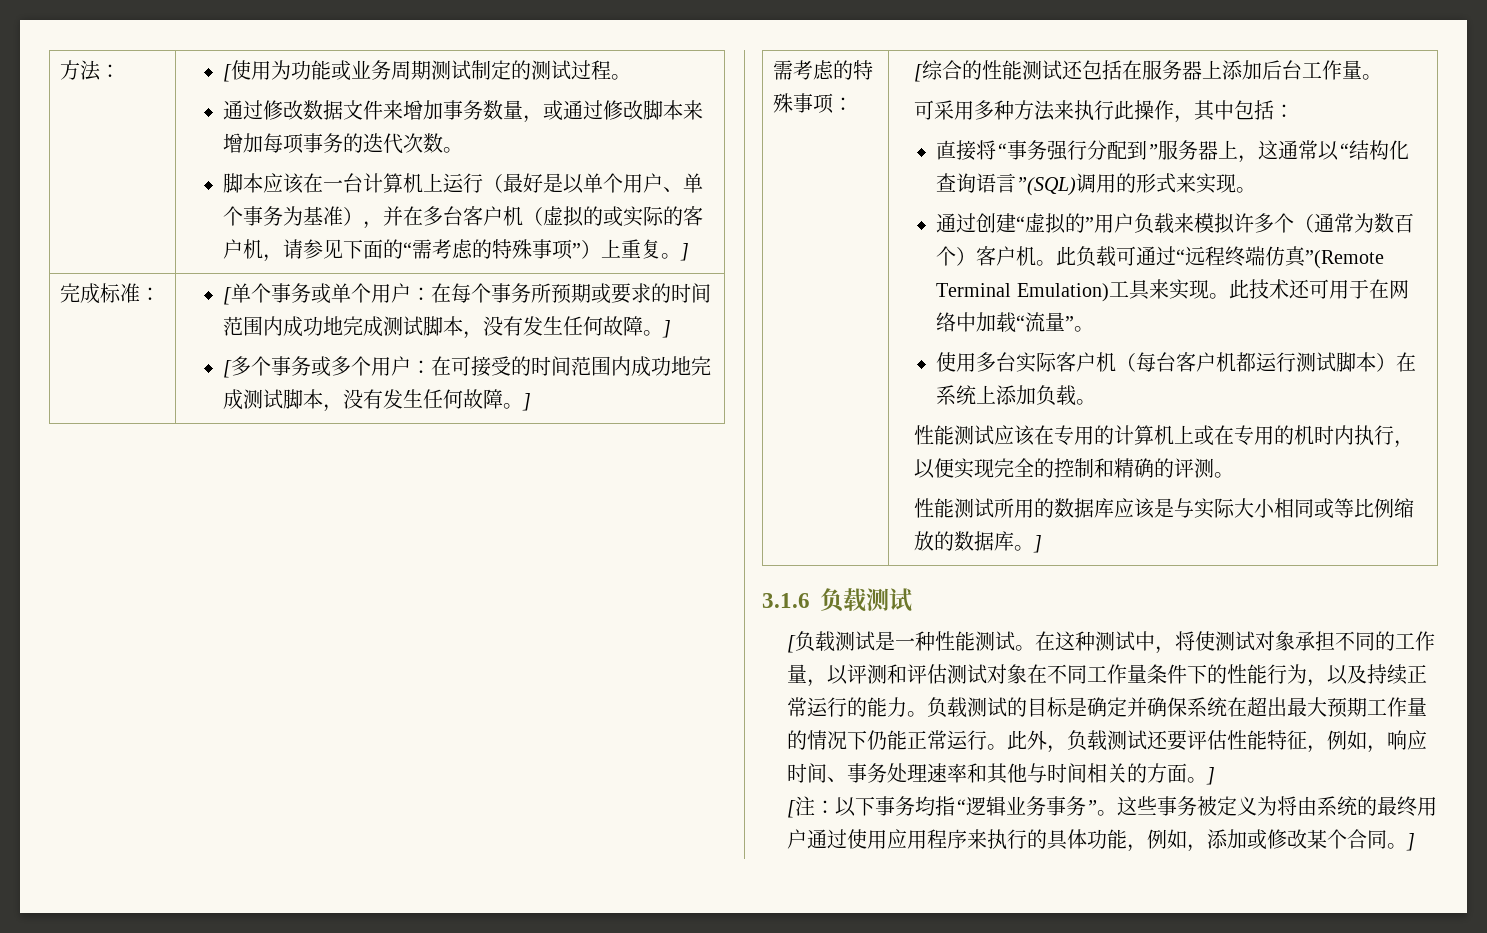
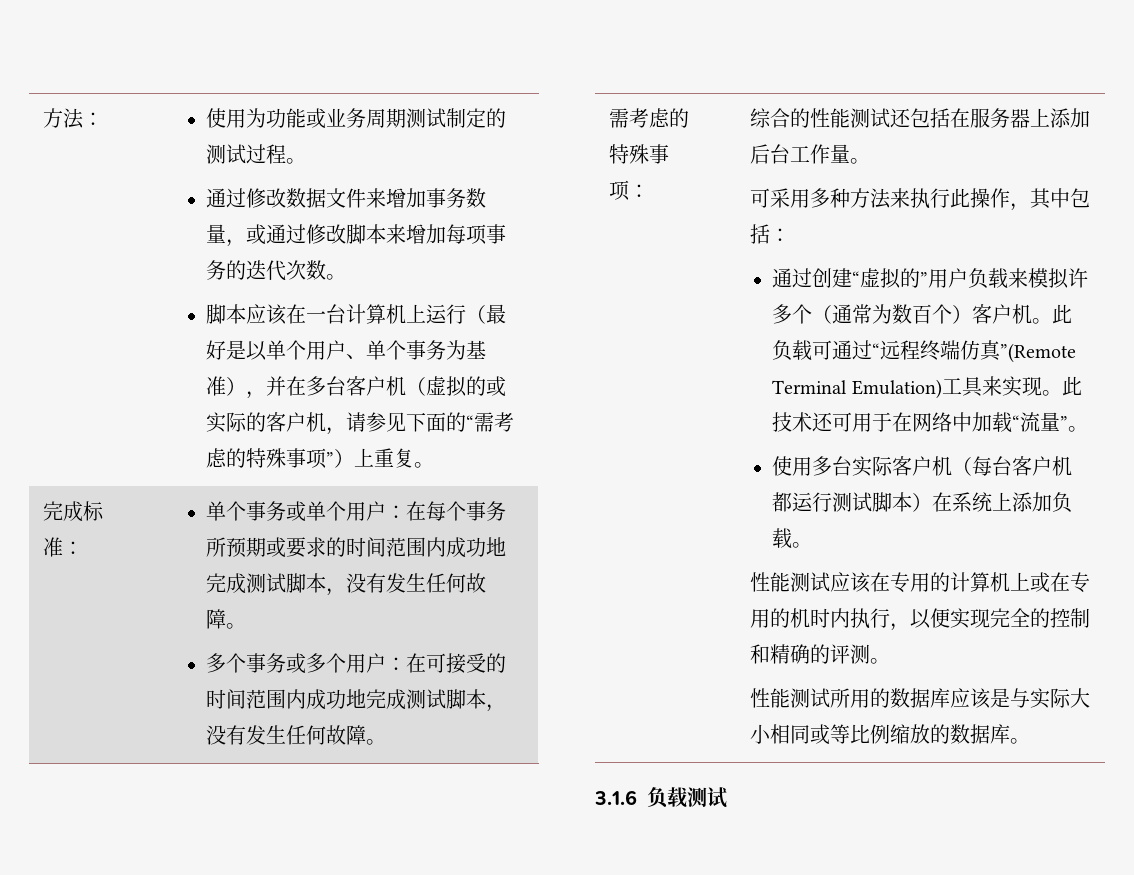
[223,64,233,82] [ -> (104, 119) none
[680,243,690,261] ] -> (435, 465) none
[223,287,233,305] [ -> (84, 548) none
[662,320,672,338] [223,360,233,378] ] // [ -> (247, 626) //
[522,393,532,411] ] -> (387, 742) none
[914,64,924,82] [ -> (650, 191) none
[936,140,1410,163] [936,173,1257,196] // 直接将“事务强行分配到”服务器上，这通常以“结构化查询语言”(SQL)调用的形式来实现。 -> (791, 235) none
[1033,535,1043,553] ] -> (1031, 741) none
[786,631,1435,654] [786,664,1427,687] [786,697,1427,718] [786,730,1427,753] [786,763,1215,785] [786,796,1437,818] [786,829,1415,852] // [负载测试是一种性能测试。在这种测试中，将使测试对象承担不同的工作量，以评测和评估测试对象在不同工作量条件下的性能行为，以及持续正常运行的能力。负载测试的目标是确定并确保系统在超出最大预期工作量的情况下仍能正常运行。此外，负载测试还要评估性能特征，例如，响应时间、事务处理速率和其他与时间相关的方面。] // [注：以下事务均指“逻辑业务事务”。这些事务被定义为将由系统的最终用户通过使用应用程序来执行的具体功能，例如，添加或修改某个合同。] -> (727, 797) none

